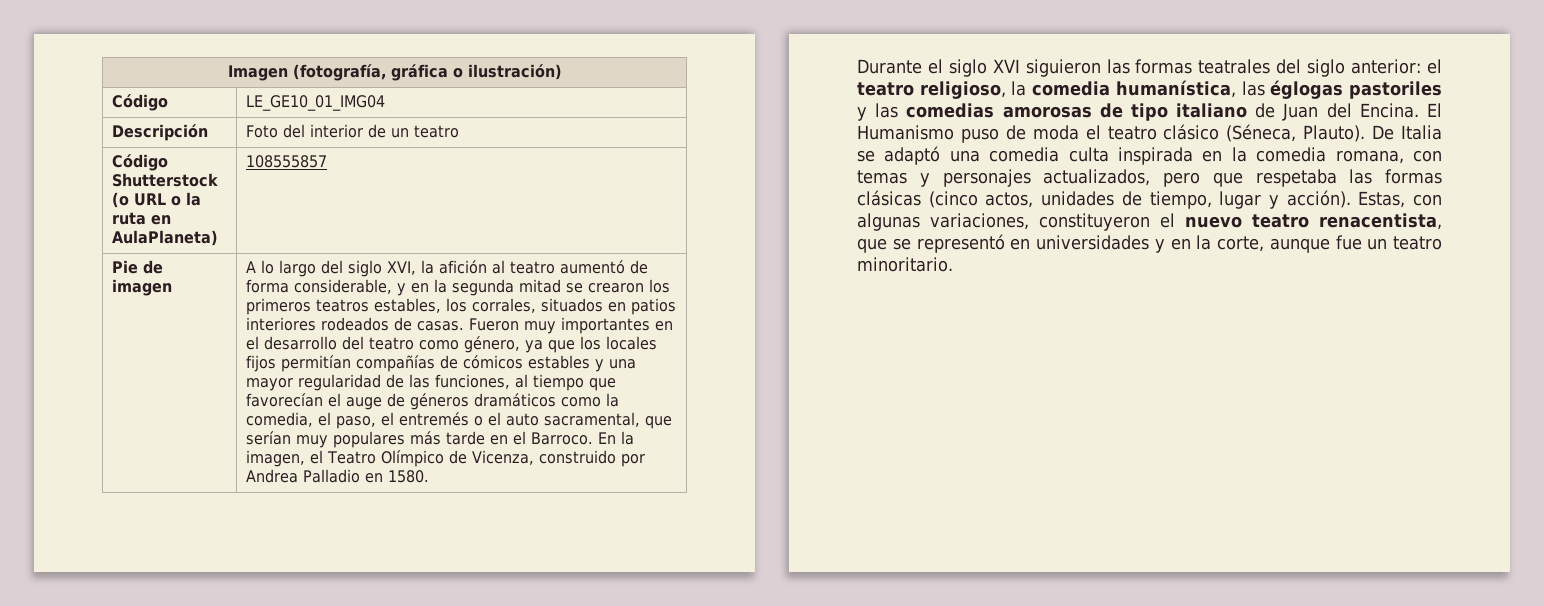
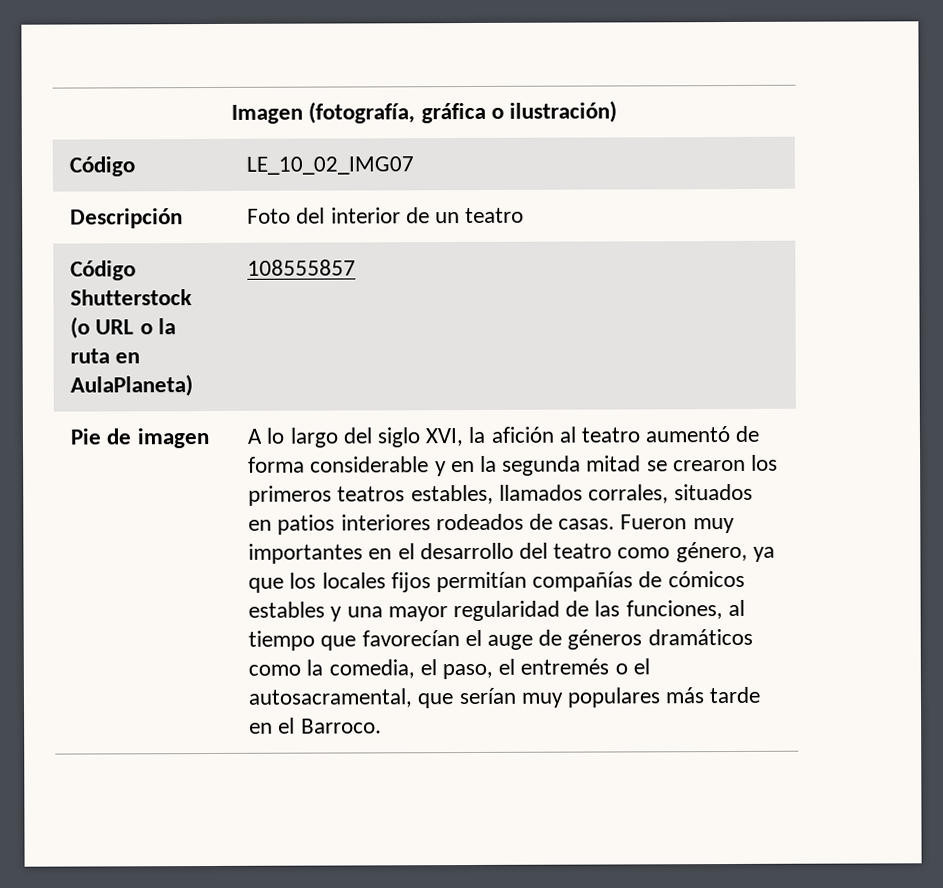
[246,95,386,111] LE_GE10_01_IMG04 -> [246,156,415,175] LE_10_02_IMG07
[294,279,393,294] considerable, -> [310,456,430,473] considerable
[446,298,468,312] los -> [498,484,583,501] llamados
[506,412,641,427] auto sacramental, -> [248,688,414,708] autosacramental,
[598,431,635,445] [246,450,646,467] [246,469,430,483] [857,59,1442,77] [857,80,1442,99] [857,103,1442,121] [857,124,1442,143] [857,146,1442,165] [857,169,1442,187] [857,190,1442,209] [857,213,1442,231] [857,234,1442,253] [857,257,953,272] En la imagen, el Teatro Olímpico de Vicenza, construido por Andrea Palladio en 1580. // Durante el siglo XVI siguieron las formas teatrales del siglo anterior: el teatro religioso, la comedia humanística, las églogas pastoriles y las comedias amorosas de tipo italiano de Juan del Encina. El Humanismo puso de moda el teatro clásico (Séneca, Plauto). De Italia se adaptó una comedia culta inspirada en la comedia romana, con temas y personajes actualizados, pero que respetaba las formas clásicas (cinco actos, unidades de tiempo, lugar y acción). Estas, con algunas variaciones, constituyeron el nuevo teatro renacentista, que se representó en universidades y en la corte, aunque fue un teatro minoritario. -> (382, 726) none

